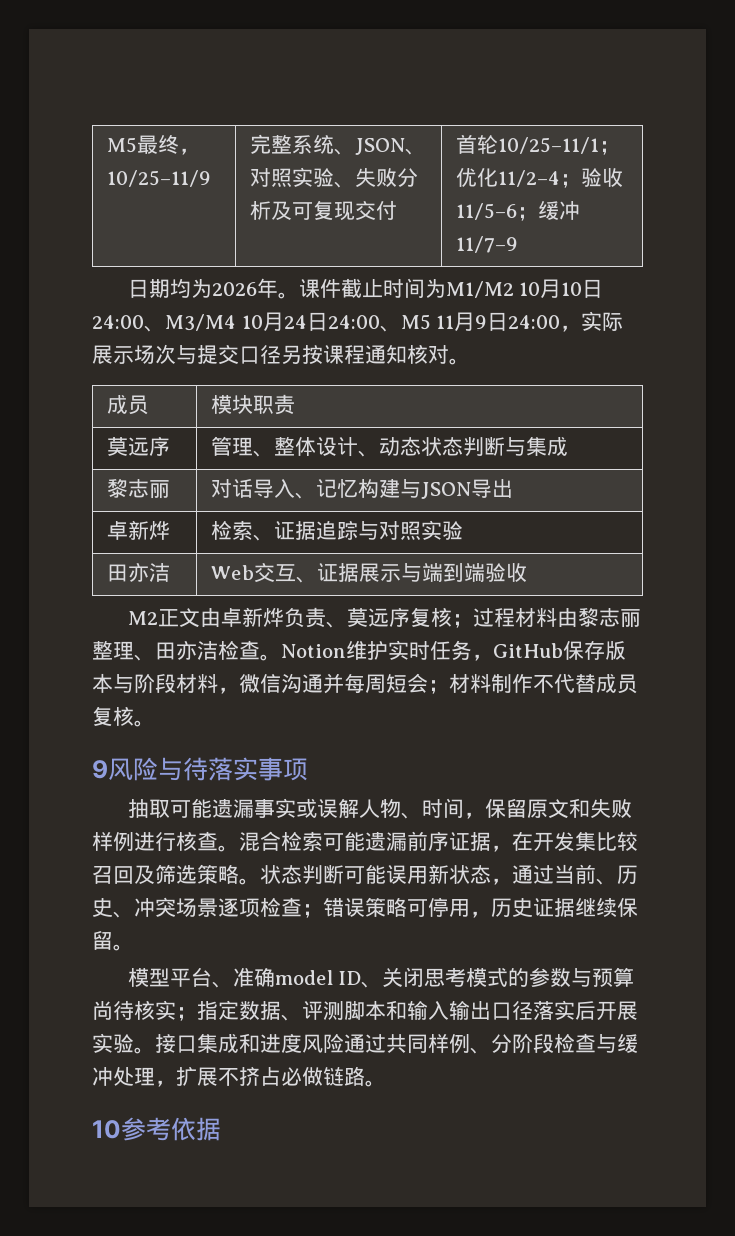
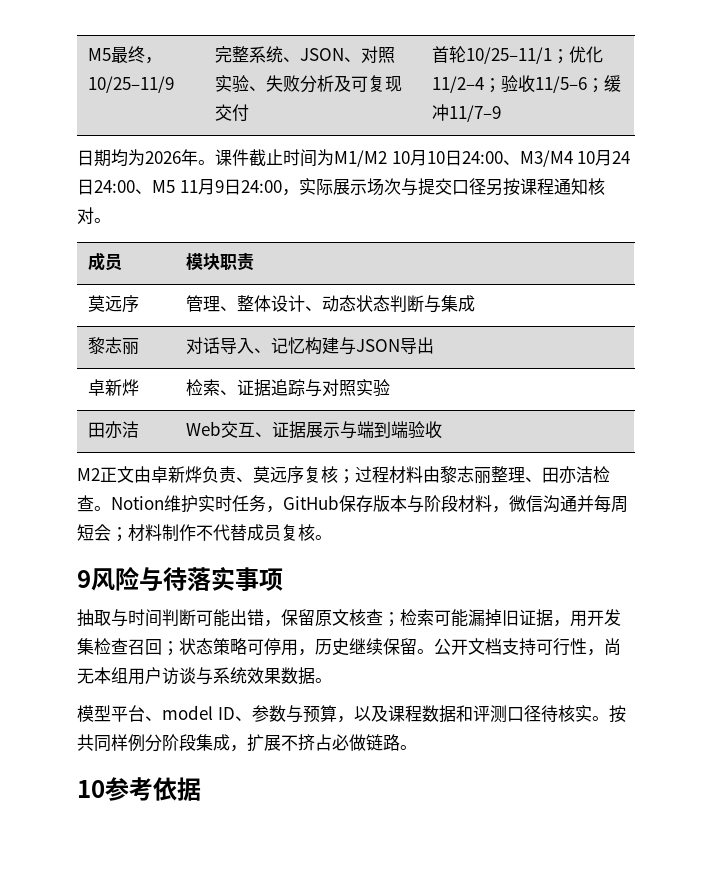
[169,798,632,819] [92,831,638,852] [92,864,638,885] [92,897,365,918] 可能遗漏事实或误解人物、时间，保留原文和失败样例进行核查。混合检索可能遗漏前序证据，在开发集比较召回及筛选策略。状态判断可能误用新状态，通过当前、历史、冲突场景逐项检查；错误 -> [111,609,621,627] [77,638,213,656] 与时间判断可能出错，保留原文核查；检索可能漏掉旧证据，用开发集检查召回；状态
[533,898,575,917] 证据 -> (349, 647) none
(134, 947) none -> [434,638,621,656] [77,667,332,685] 公开文档支持可行性，尚无本组用户访谈与系统效果数据。
[232,967,275,987] 准确 -> (162, 718) none
[382,967,635,987] [92,1000,638,1021] [92,1033,638,1054] [92,1066,155,1086] 关闭思考模式的参数与预算尚待核实；指定数据、评测脚本和输入输出口径落实后开展实验。接口集成和进度风险通过共同样例、分阶段检查与缓冲处理 -> [251,705,626,723] [77,734,230,752] 参数与预算，以及课程数据和评测口径待核实。按共同样例分阶段集成

